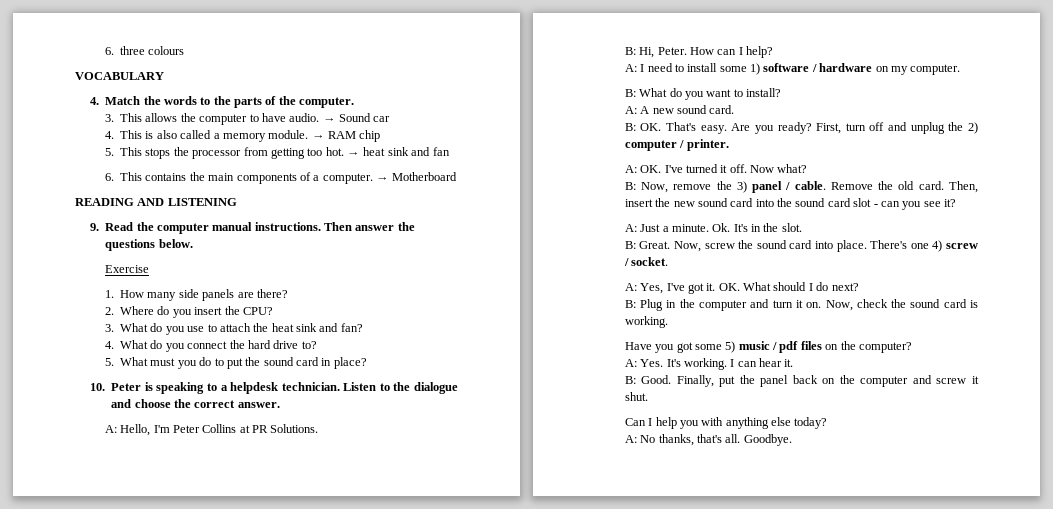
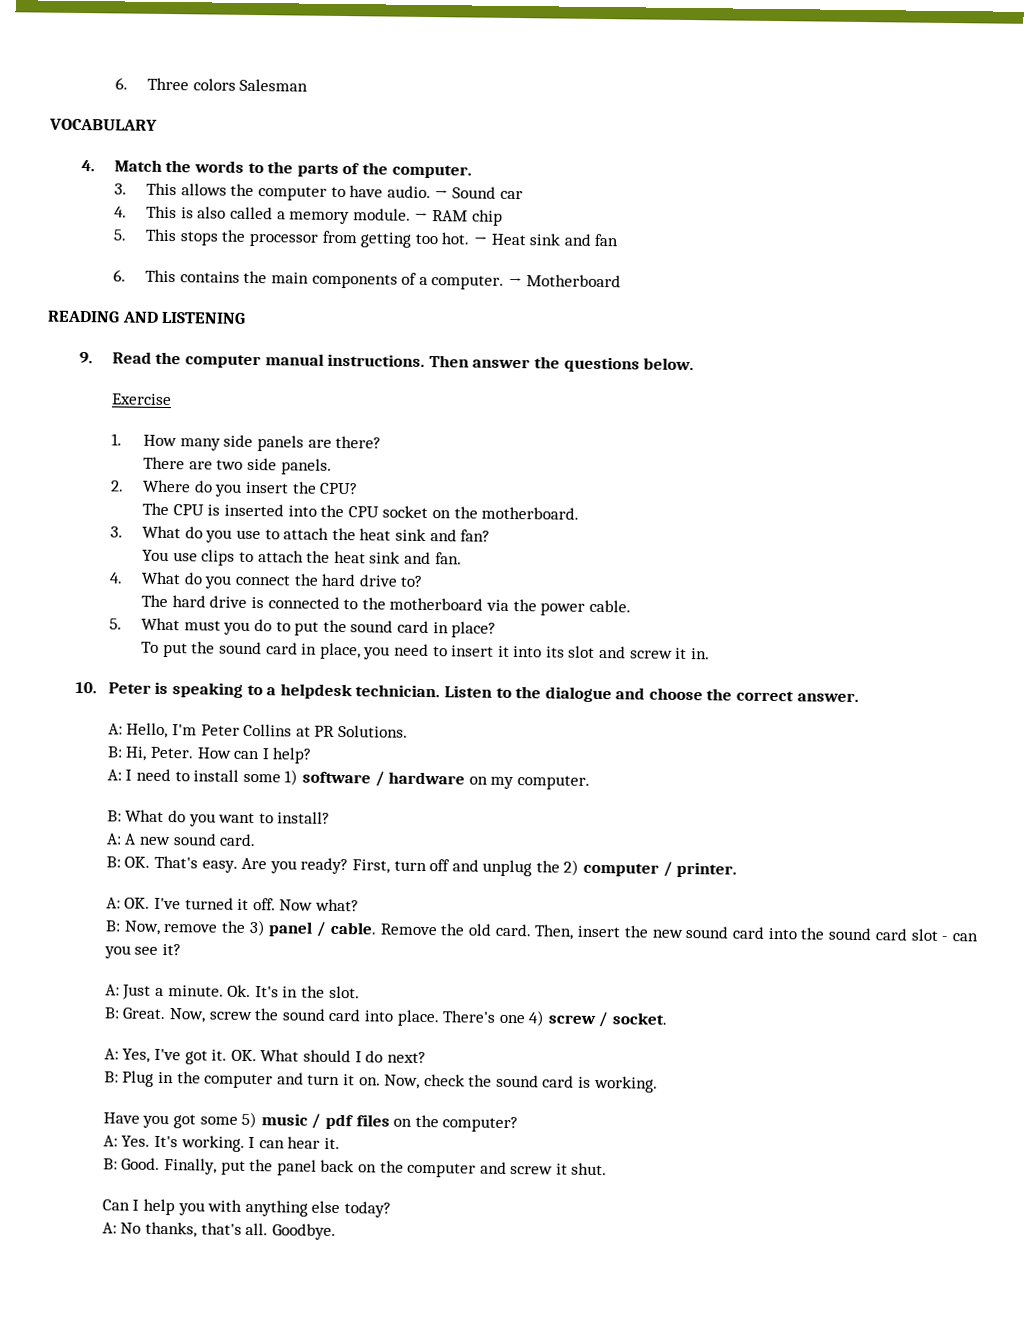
[104,46,185,55] 6. three colours -> [114,77,309,92] 6. Three colors Salesman
[363,147,386,156] heat -> [490,233,526,246] Heat
(288, 293) none -> [143,456,332,475] // There are two side panels.
(273, 311) none -> [142,502,580,520] // The CPU is inserted into the CPU socket on the motherboard.
(363, 327) none -> [142,549,462,566] // You use clips to attach the heat sink and fan.
(317, 345) none -> [141,594,631,616] // The hard drive is connected to the motherboard via the power cable.
(367, 363) none -> [141,641,710,660] // To put the sound card in place, you need to insert it into its slot and screw it in.

